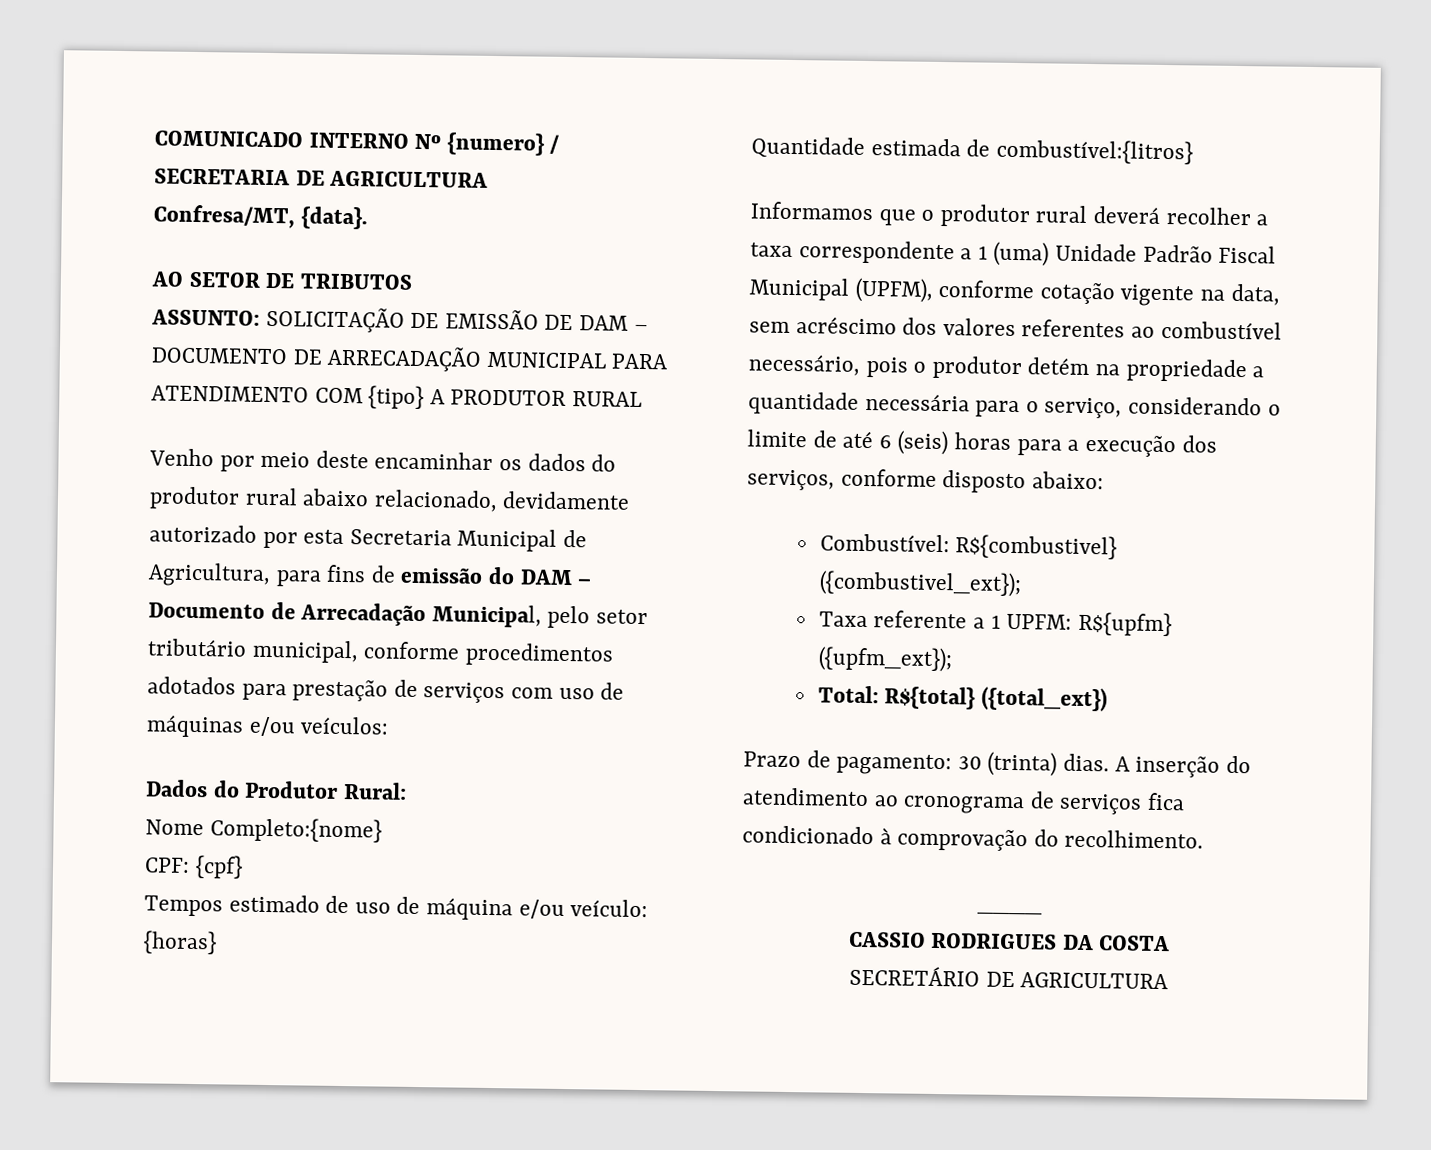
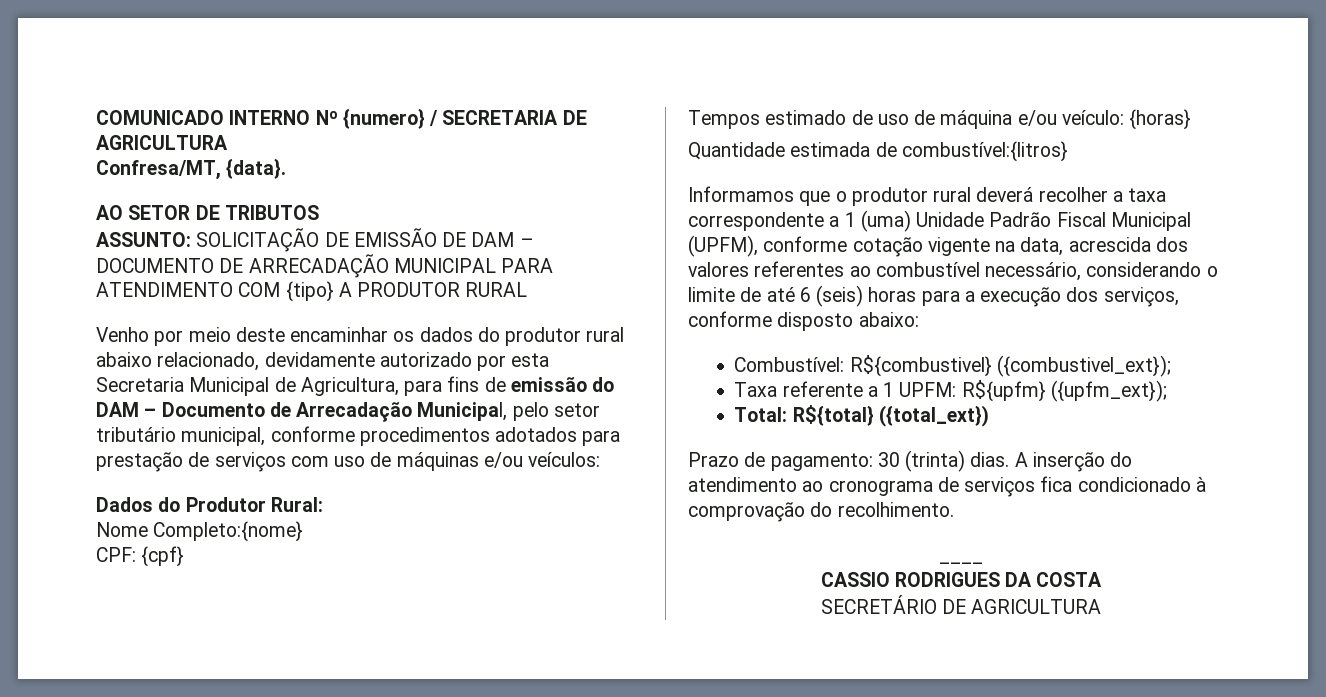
[749,316,897,335] sem acréscimo -> [1068,237,1151,252] acrescida
[865,355,1265,383] [748,391,1123,419] pois o produtor detém na propriedade a quantidade necessária para o serviço, -> (1082, 271) none

